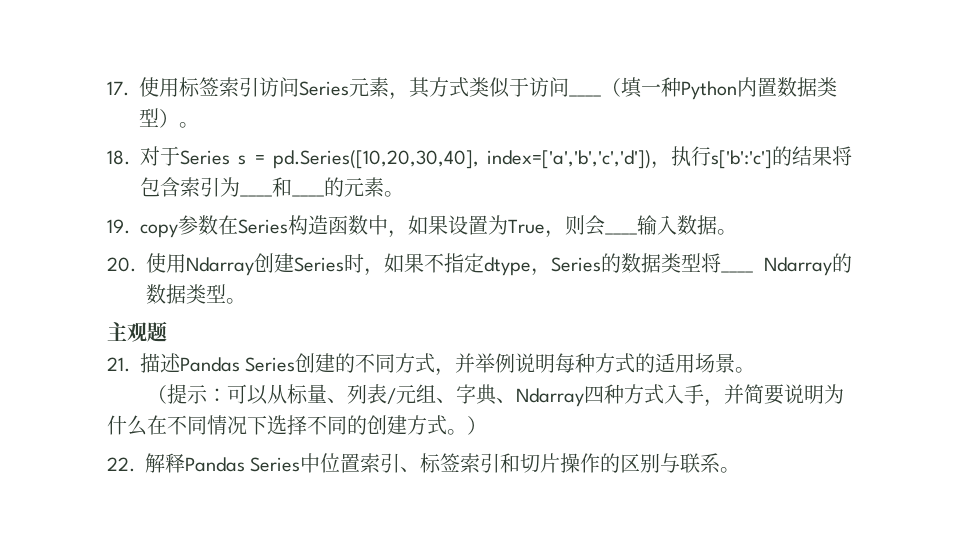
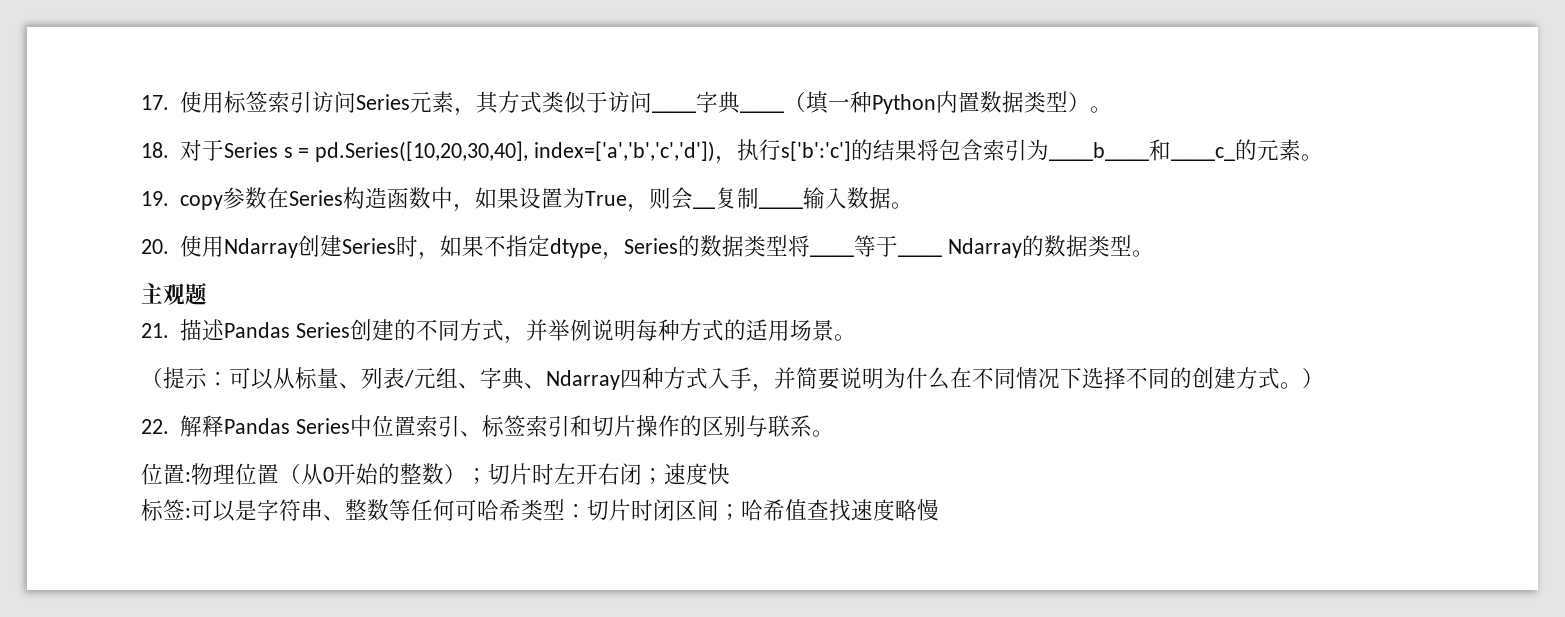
(601, 96) none -> [695,91,784,114] 字典____
[240,177,324,197] ____和____ -> [1048,139,1235,161] ____b____和____c_
(605, 225) none -> [692,187,759,209] __复制
(753, 272) none -> [853,235,942,257] 等于____
(741, 470) none -> [141,463,730,485] [141,499,939,522] // 位置:物理位置（从0开始的整数）；切片时左开右闭；速度快 // 标签:可以是字符串、整数等任何可哈希类型：切片时闭区间；哈希值查找速度略慢

